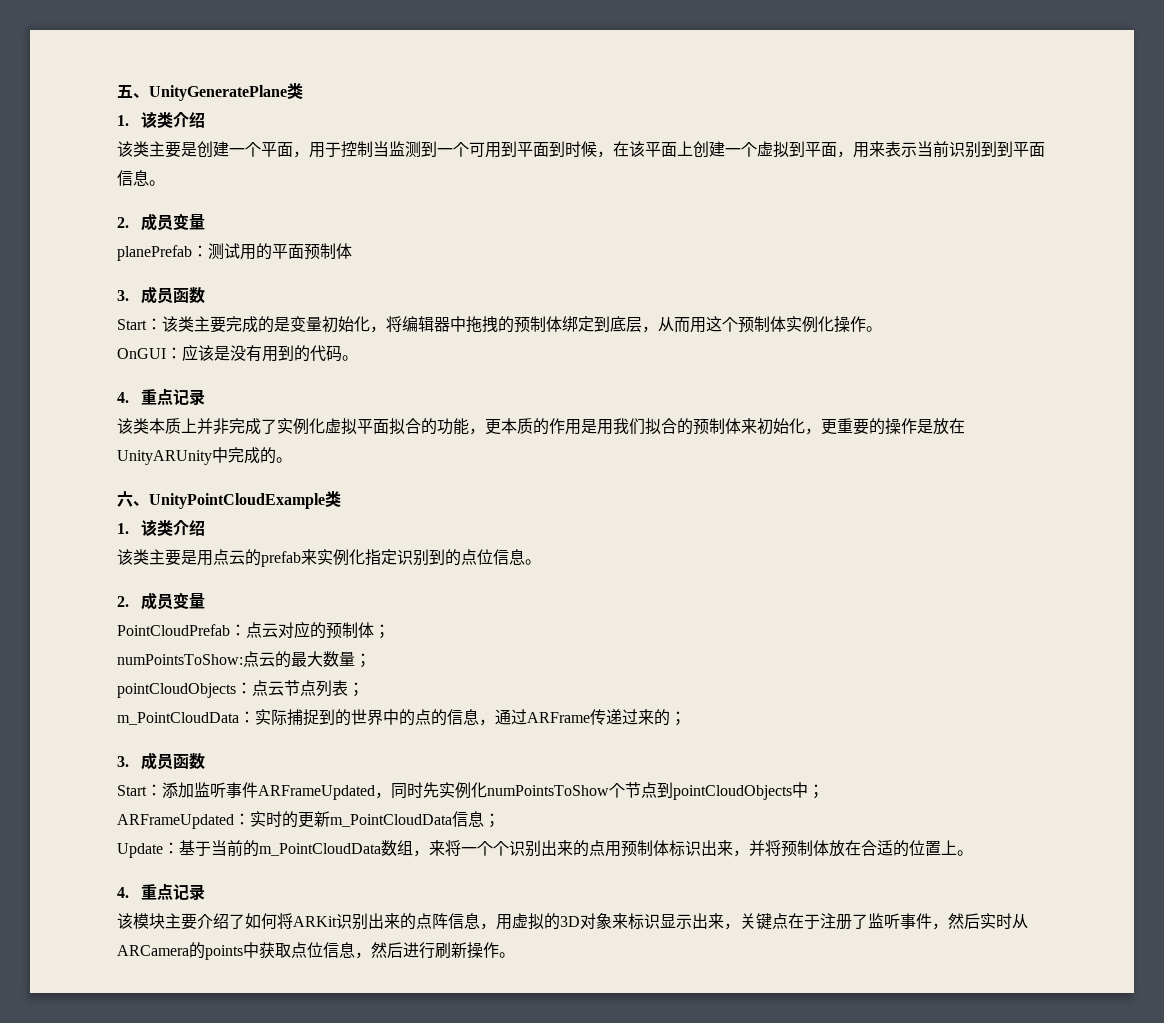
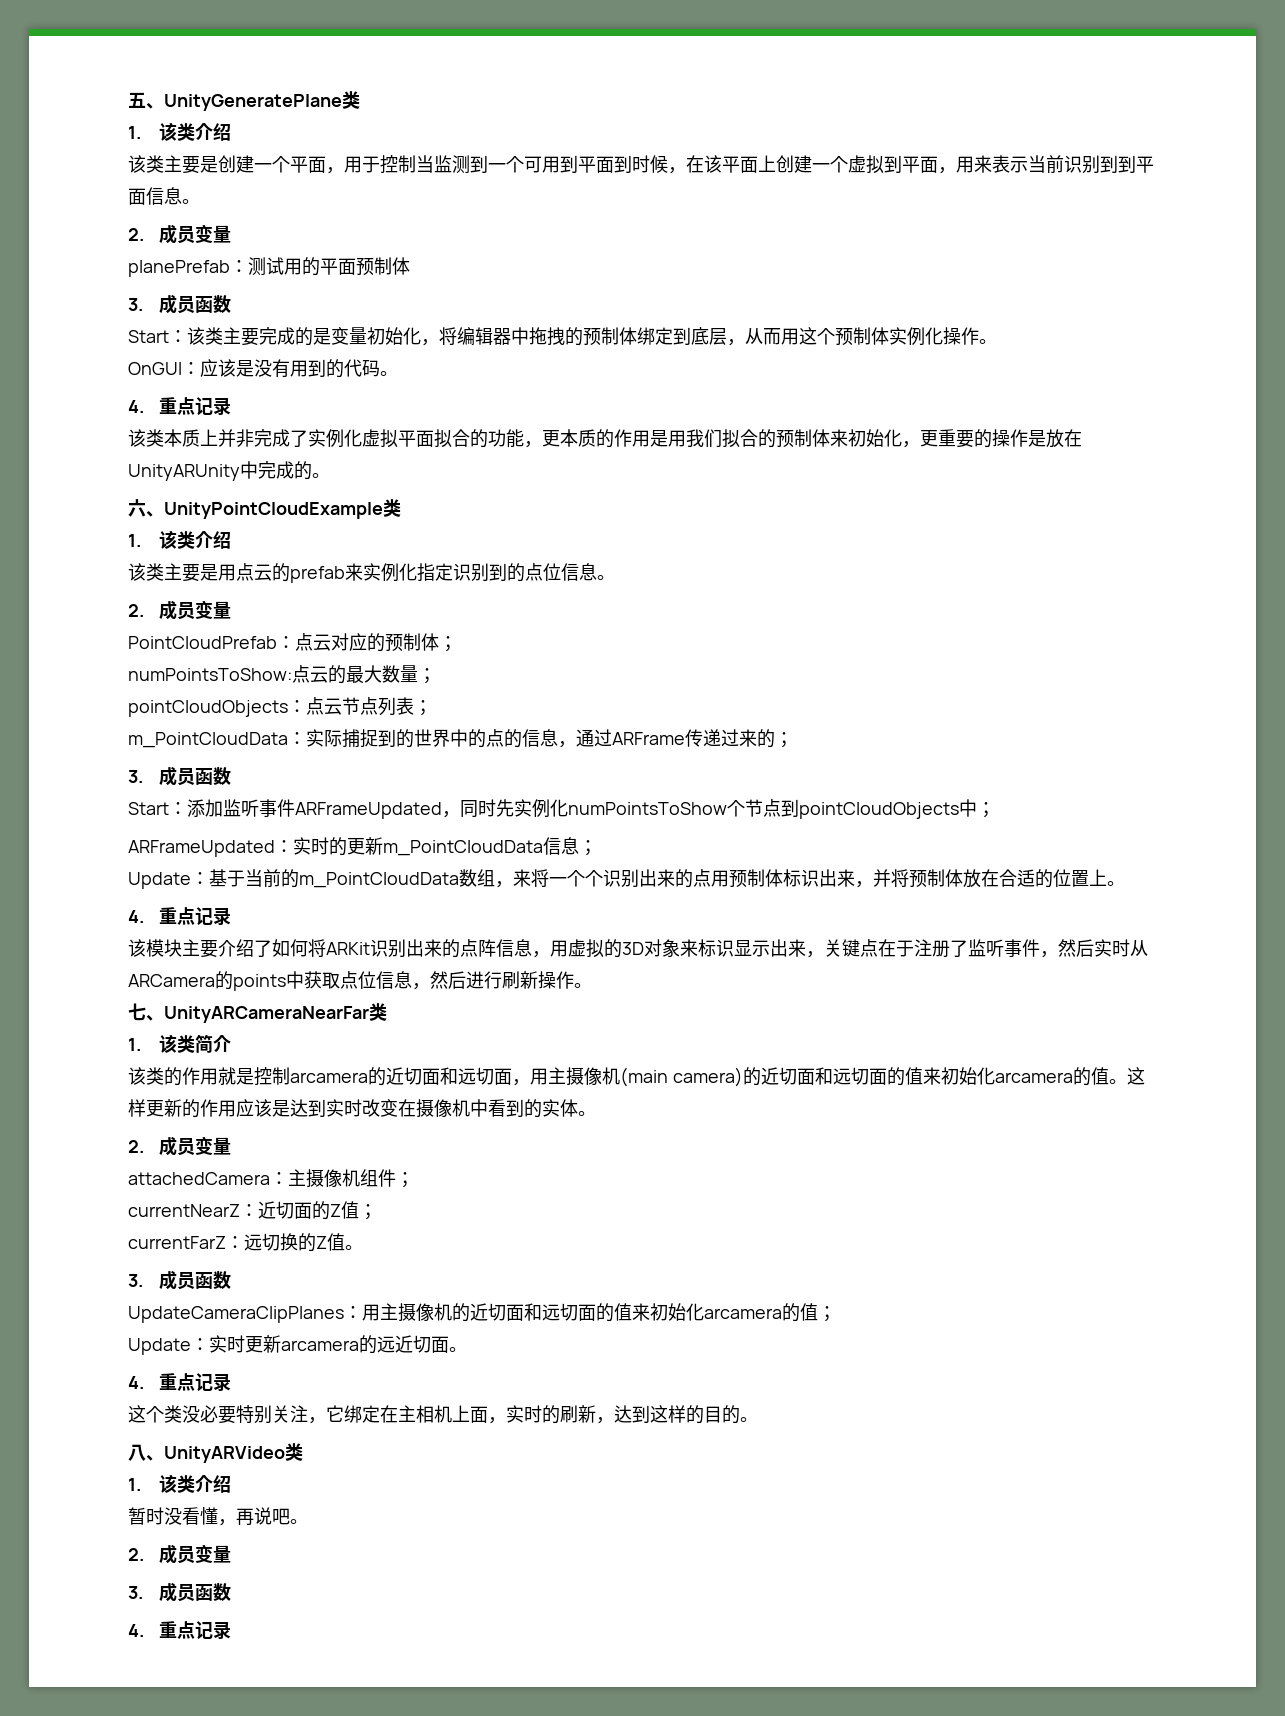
(515, 955) none -> [128,1003,387,1023] [128,1034,231,1053] [128,1067,1145,1087] [128,1099,596,1118] [128,1136,231,1156] [128,1169,414,1188] [128,1201,377,1220] [128,1233,363,1252] [128,1270,231,1290] [128,1303,836,1323] [128,1335,467,1355] [128,1373,231,1392] [128,1405,758,1424] [128,1443,303,1463] [128,1474,231,1493] [128,1507,308,1526] [128,1544,231,1564] [128,1582,231,1602] [128,1621,231,1640] // 七、UnityARCameraNearFar类 // 1.该类简介 // 该类的作用就是控制arcamera的近切面和远切面，用主摄像机(main camera)的近切面和远切面的值来初始化arcamera的值。这样更新的作用应该是达到实时改变在摄像机中看到的实体。 // 2.成员变量 // attachedCamera：主摄像机组件； // currentNearZ：近切面的Z值； // currentFarZ：远切换的Z值。 // 3.成员函数 // UpdateCameraClipPlanes：用主摄像机的近切面和远切面的值来初始化arcamera的值； // Update：实时更新arcamera的远近切面。 // 4.重点记录 // 这个类没必要特别关注，它绑定在主相机上面，实时的刷新，达到这样的目的。 // 八、UnityARVideo类 // 1.该类介绍 // 暂时没看懂，再说吧。 // 2.成员变量 // 3.成员函数 // 4.重点记录

